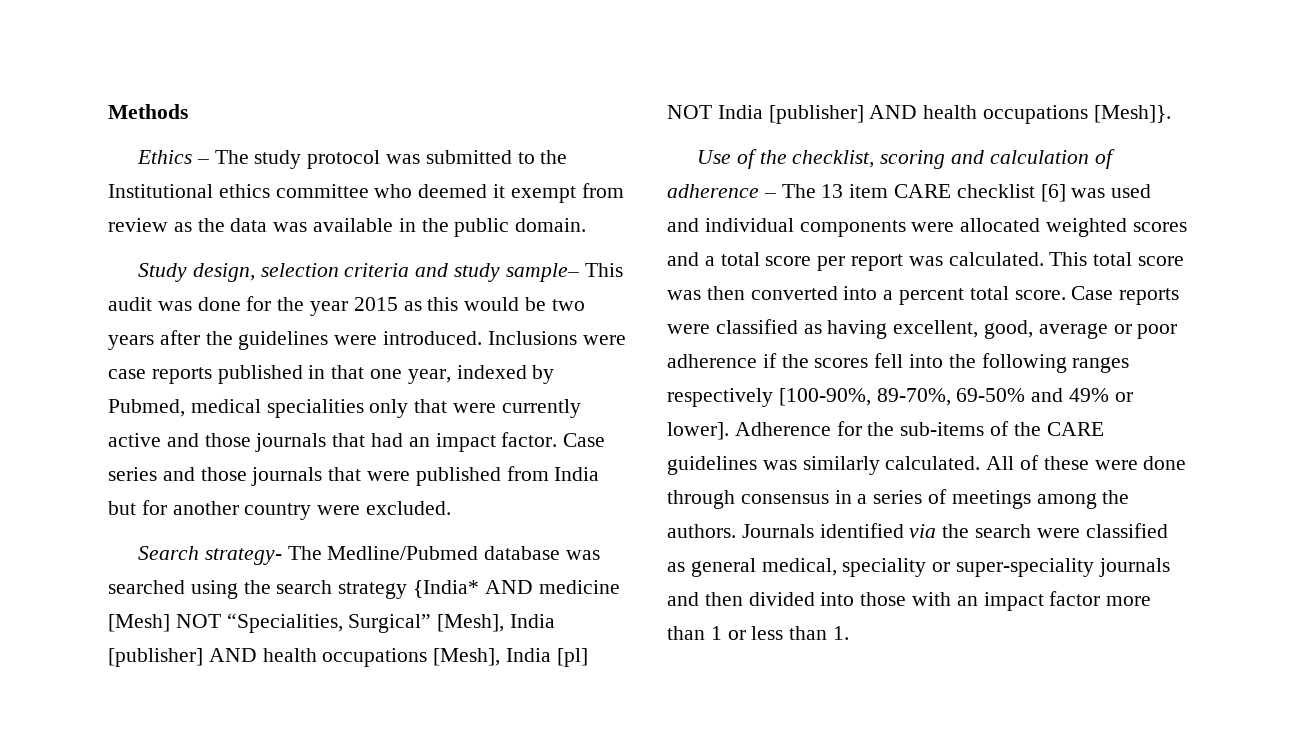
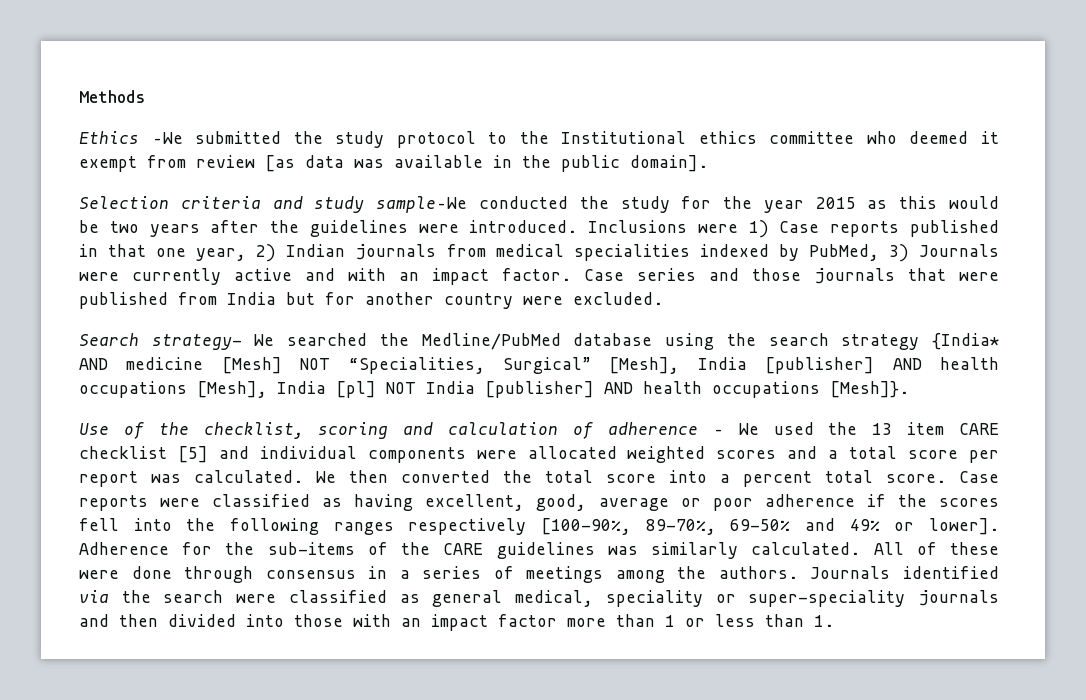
[196,150,512,169] – The study protocol was submitted -> [151,131,476,148] –We submitted the study protocol
[173,218,225,232] as the -> [265,155,295,172] [as
[515,218,587,232] [137,263,623,282] [108,297,241,311] domain. // Study design, selection criteria and study sample– This audit was done -> [630,155,708,172] [79,196,670,213] domain]. // Selection criteria and study sample–We conducted the study
[108,369,146,379] case -> [748,220,820,238] 1) Case
[456,365,555,384] [108,399,581,418] [108,433,404,452] indexed by Pubmed, medical specialities only that were currently active and those journals that had -> [256,244,999,262] [79,268,386,285] 2) Indian journals from medical specialities indexed by PubMed, 3) Journals were currently active and with
[287,546,600,560] [108,580,185,594] The Medline/Pubmed database was searched -> [254,333,653,350] We searched the Medline/PubMed database
[781,184,816,198] The -> [738,422,858,435] We used the
[1040,184,1152,202] [6] was used -> [177,446,208,463] [5]
[1049,252,1185,266] [667,286,838,300] This total score was then converted -> [316,470,656,483] We then converted the total score

